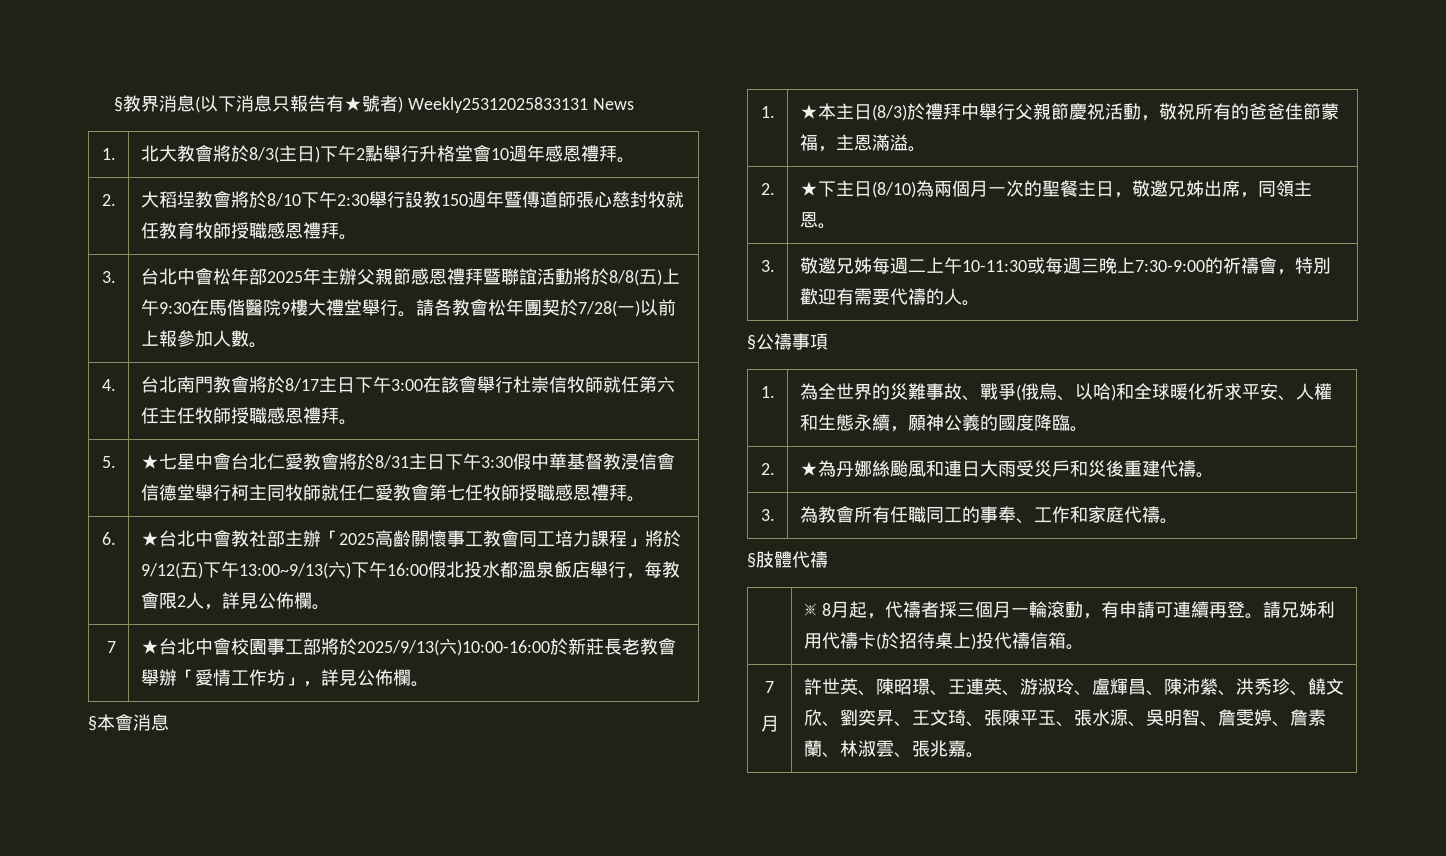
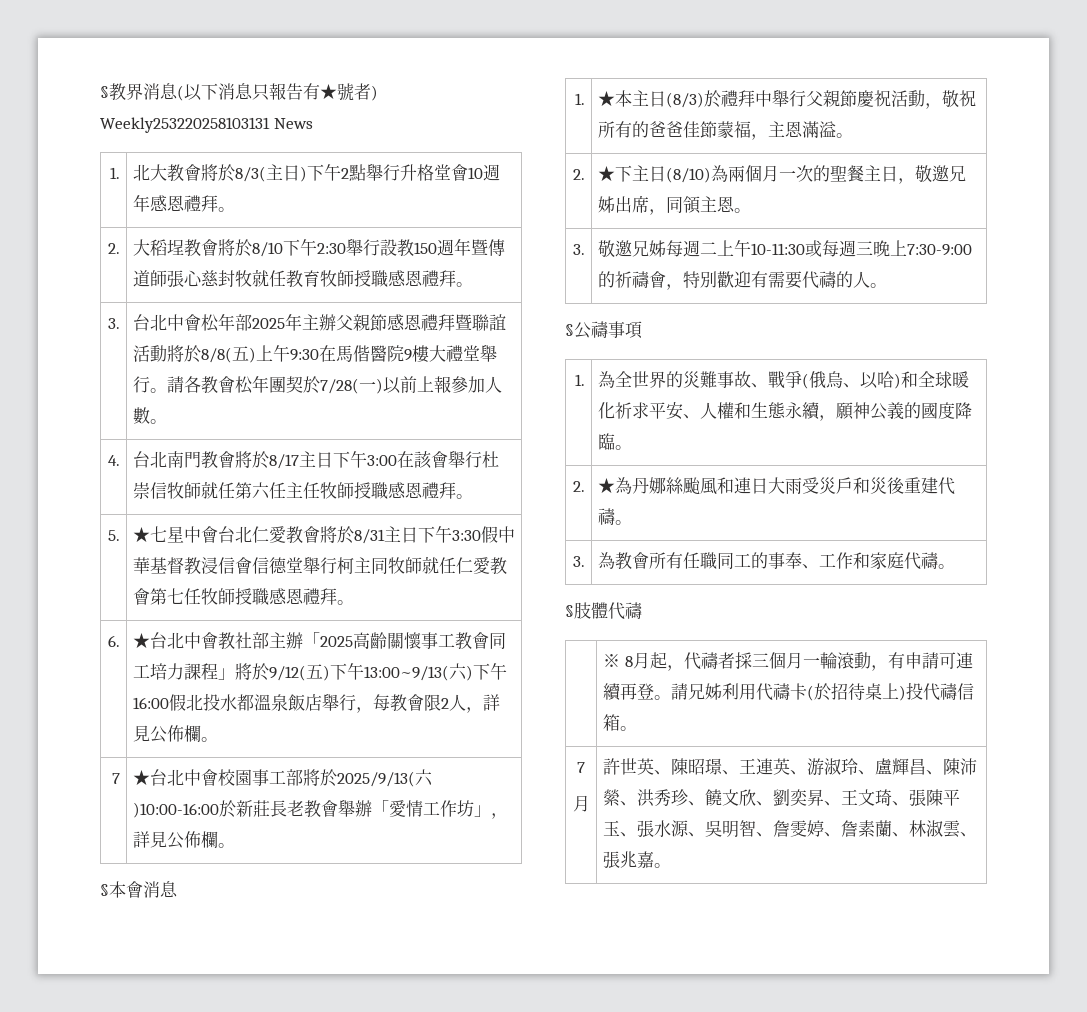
[407,97,588,113] Weekly25312025833131 -> [100,117,270,133] Weekly253220258103131

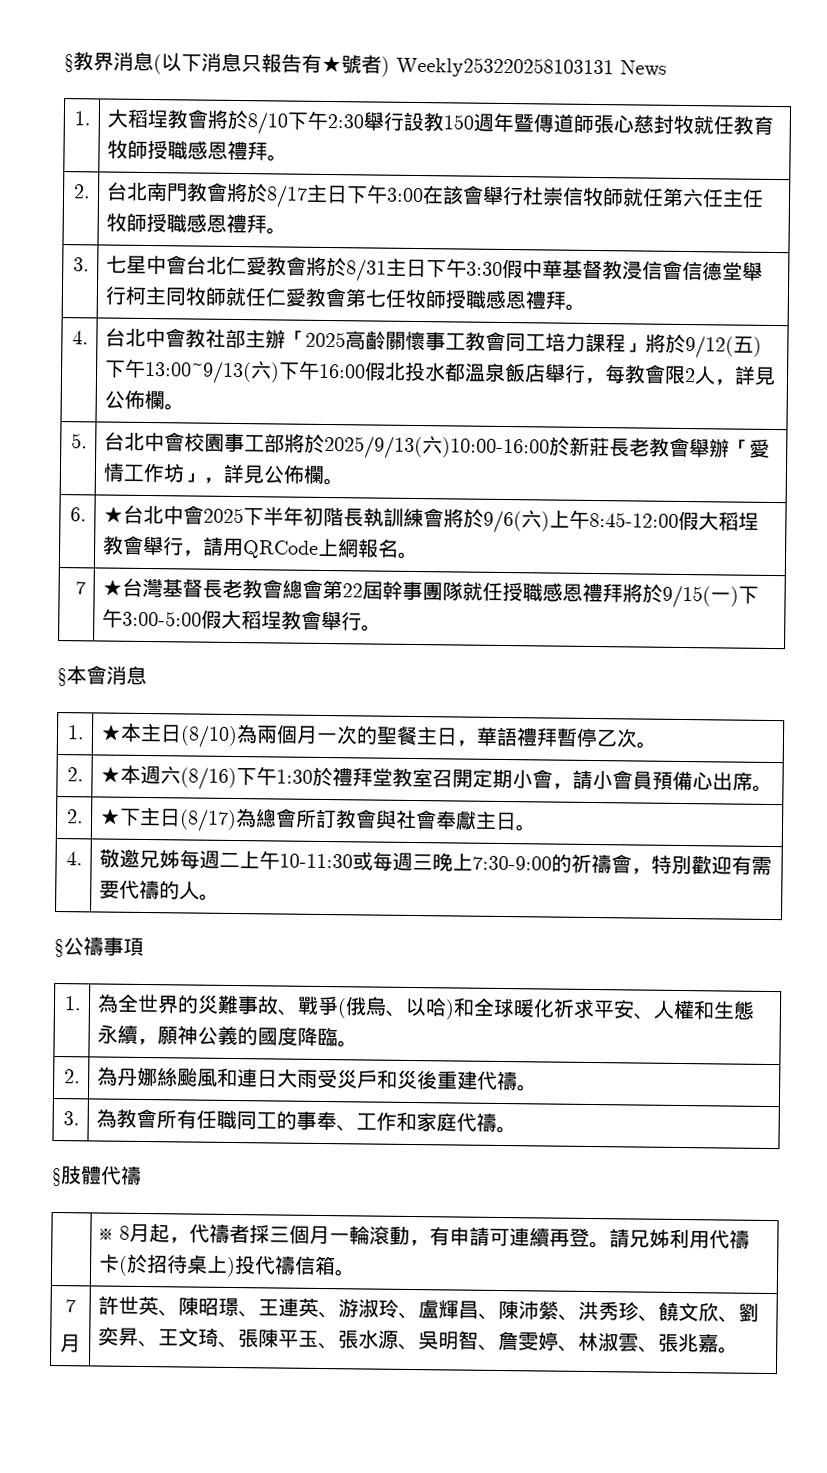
[132,163,500,182] [132,194,235,212] [108,243,121,254] | 北大教會將於8/3(主日)下午2點舉行升格堂會10週年感恩禮拜。 // 2. -> (91, 118) none
[108,318,121,329] [132,313,506,332] [132,344,497,363] [132,375,502,394] [132,407,167,424] [108,455,121,466] 3. | 台北中會松年部2025年主辦父親節感恩禮拜暨聯誼活動將於8/8(五)上午9:30在馬偕醫院9樓大禮堂舉行。請各教會松年團契於7/28(一)以前上報參加人數。 // 4. -> [72,184,91,199] 2.
[108,530,121,541] [132,527,150,543] 5. | ★ -> [72,257,90,272] 3. |
[108,635,121,647] [132,633,150,649] 6. | ★ -> [71,330,89,345] 4. |
[112,773,121,784] [132,770,150,786] 7 | ★ -> [70,433,88,449] 5. |
(235, 845) none -> [69,507,87,522] [103,504,760,534] [103,535,420,560] [74,581,86,595] [102,577,760,609] [102,608,383,632] // 6. | ★台北中會2025下半年初階長執訓練會將於9/6(六)上午8:45-12:00假大稻埕教會舉行，請用QRCode上網報名。 // 7 | ★台灣基督長老教會總會第22屆幹事團隊就任授職感恩禮拜將於9/15(一)下午3:00-5:00假大稻埕教會舉行。
[665,89,976,109] [597,121,853,140] [573,169,586,180] [597,165,666,182] (8/3)於禮拜中舉行父親節慶祝活動，敬祝所有的爸爸佳節蒙福，主恩滿溢。 // 2. | ★下主日 -> (183, 733) none
[914,165,966,183] [597,195,751,215] [573,244,586,255] 敬邀兄姊出席，同領主恩。 // 3. -> [476,726,658,749] [66,767,84,782] [100,764,774,793] [66,809,84,824] [99,806,538,833] [65,851,83,866] 華語禮拜暫停乙次。 // 2. | ★本週六(8/16)下午1:30於禮拜堂教室召開定期小會，請小會員預備心出席。 // 2. | ★下主日(8/17)為總會所訂教會與社會奉獻主日。 // 4.
[597,478,615,494] ★ -> (81, 1076) none
[840,820,909,837] 詹素蘭、 -> (580, 1348) none

